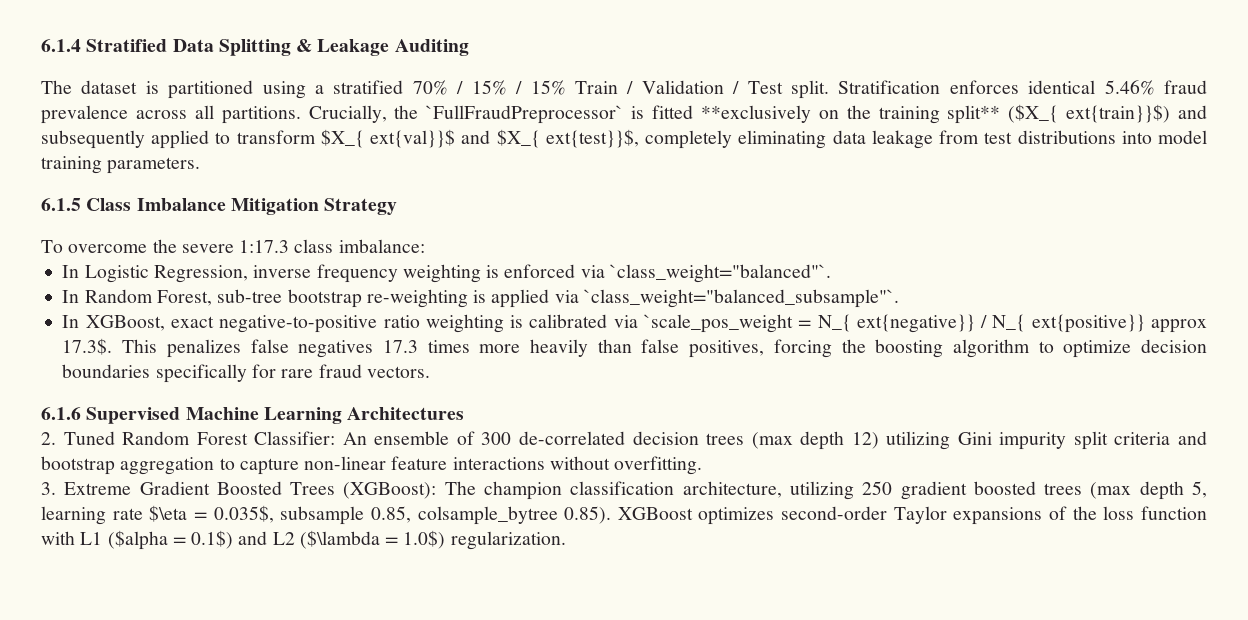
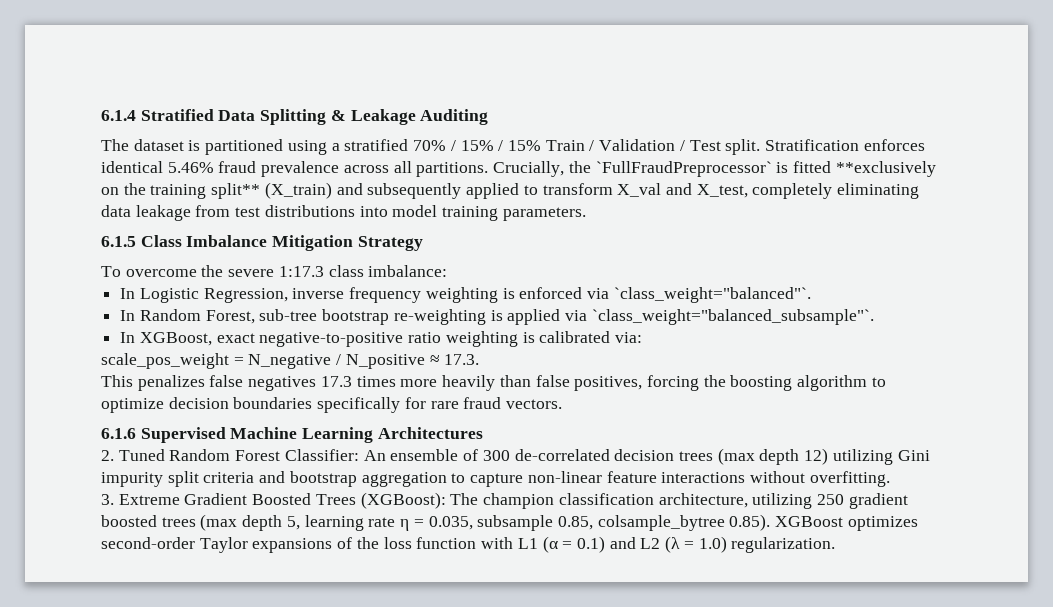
[1008,104,1171,123] ($X_{ ext{train}}$) -> [264,182,332,199] (X_train)
[320,129,639,148] $X_{ ext{val}}$ and $X_{ ext{test}}$, -> [617,183,748,198] X_val and X_test,
[613,314,1207,333] [62,338,113,355] via `scale_pos_weight = N_{ ext{negative}} / N_{ ext{positive}} approx 17.3$. -> [615,332,643,343] [101,353,480,369] via: // scale_pos_weight = N_negative / N_positive ≈ 17.3. //
[149,505,274,523] $\eta = 0.035$, -> [400,516,473,531] η = 0.035,
[107,530,446,550] ($alpha = 0.1$) and L2 ($\lambda = 1.0$) -> [542,536,727,553] (α = 0.1) and L2 (λ = 1.0)

